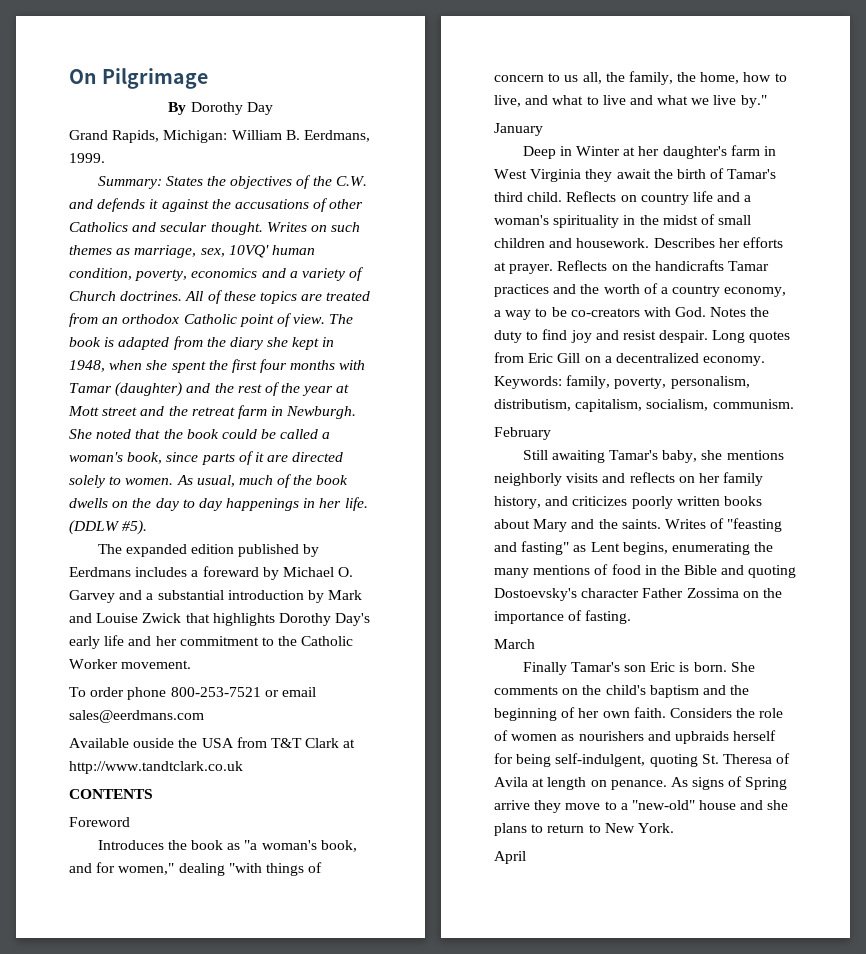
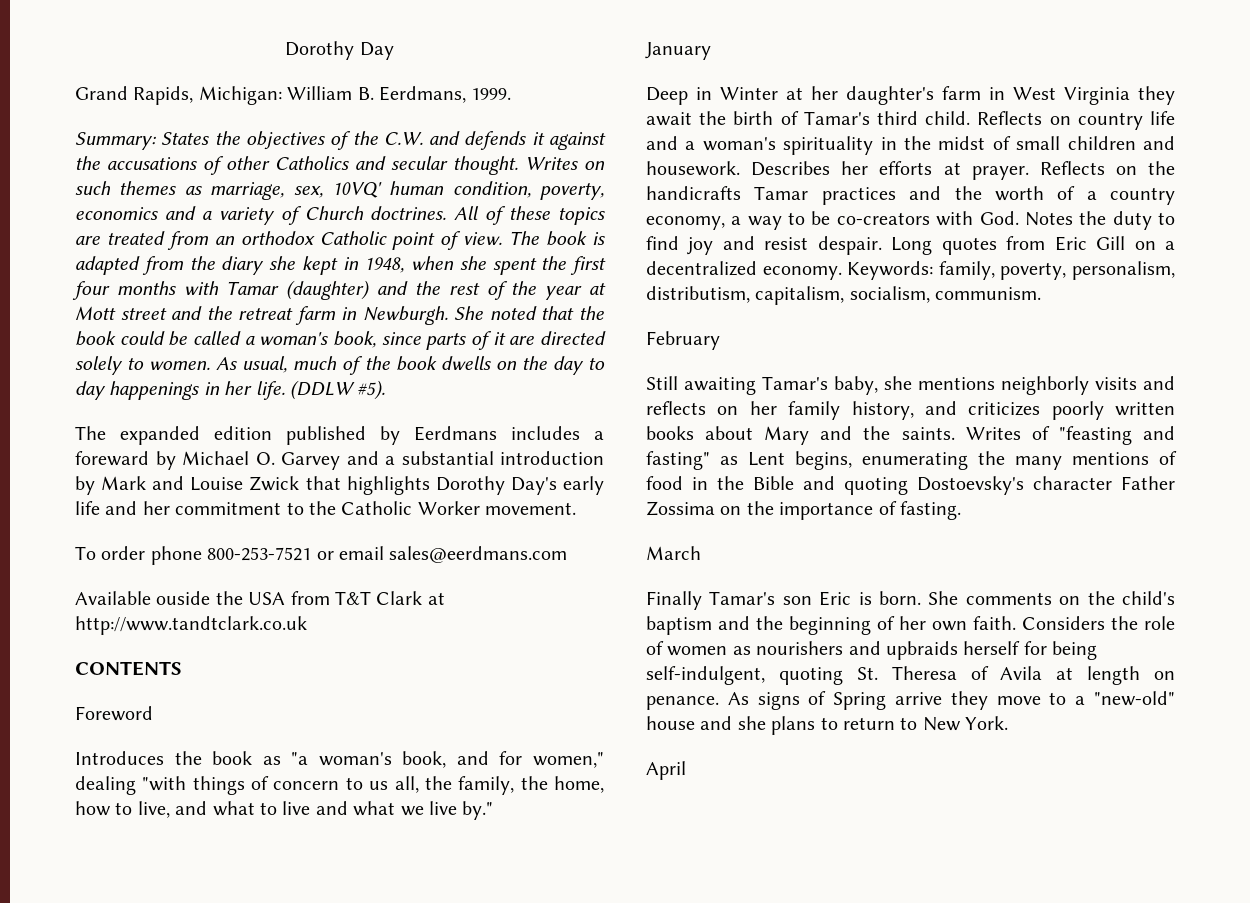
[69,68,209,89] [168,102,187,115] On Pilgrimage // By -> (285, 50) none

